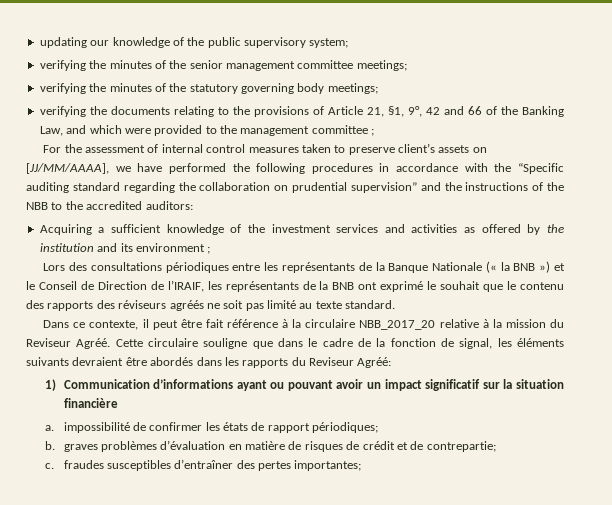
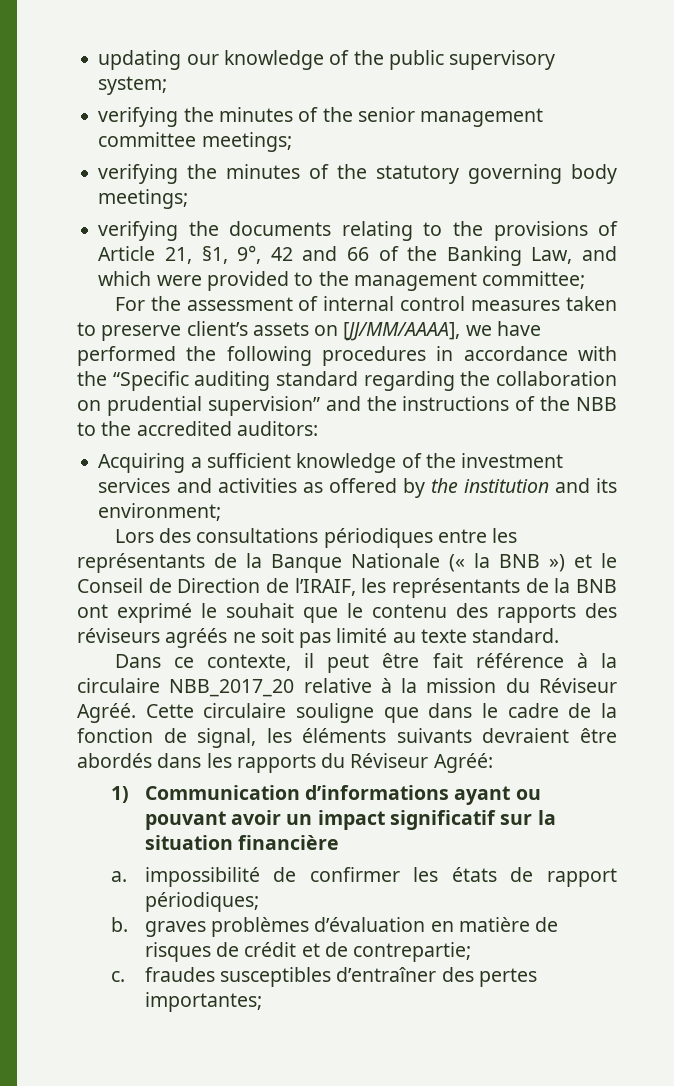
[311,125,375,136] committee ; -> [482,271,586,289] committee;
[135,243,211,254] environment ; -> [98,503,222,521] environment;
[26,338,71,347] Reviseur -> [539,678,617,693] Réviseur
[309,357,354,366] Reviseur -> [350,753,429,768] Réviseur

